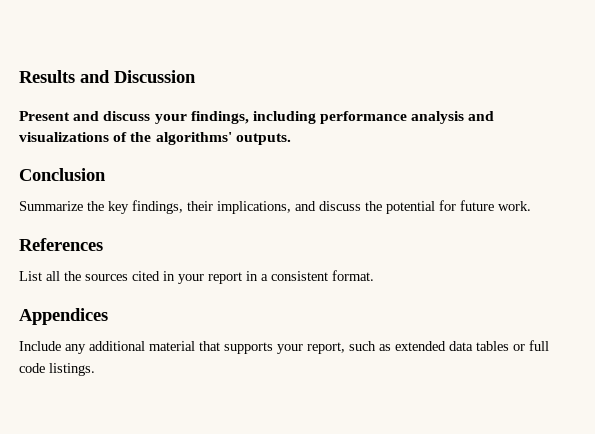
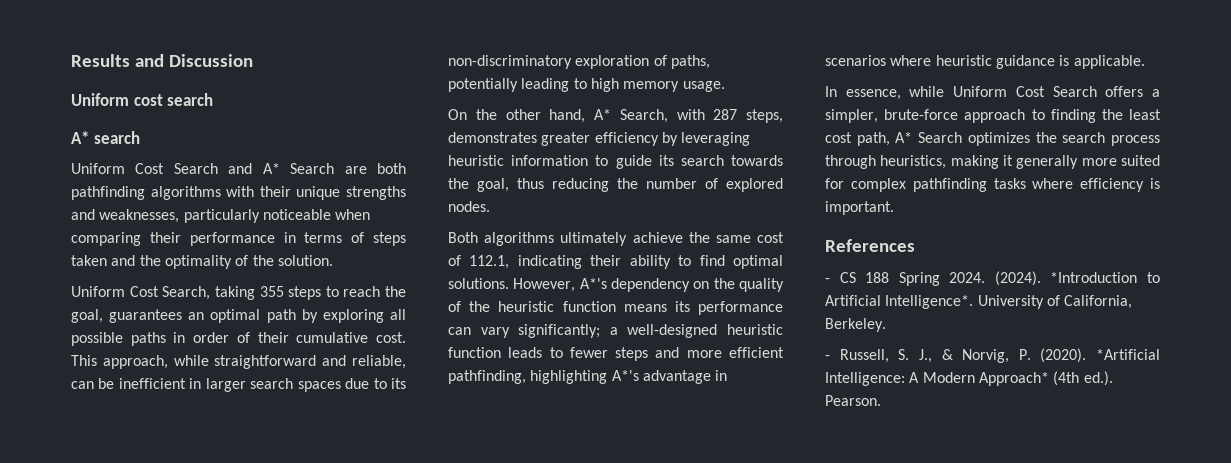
[19,111,495,124] [19,132,291,145] [19,168,106,181] [19,200,531,214] [19,238,103,251] [19,270,374,284] [19,308,108,325] [19,340,549,354] [19,363,95,376] Present and discuss your findings, including performance analysis and visualizations of the algorithms' outputs. // Conclusion // Summarize the key findings, their implications, and discuss the potential for future work. // References // List all the sources cited in your report in a consistent format. // Appendices // Include any additional material that supports your report, such as extended data tables or full code listings. -> [71,93,214,106] [71,131,140,144] [71,163,406,174] [71,186,406,200] [71,209,371,223] [71,232,406,246] [71,255,333,269] [71,286,406,300] [71,309,406,323] [71,332,407,346] [71,355,407,369] [71,378,407,392] [448,55,710,69] [448,78,725,92] [448,109,783,123] [448,132,751,146] [448,155,783,169] [448,178,783,192] [448,201,490,212] [448,232,785,246] [448,255,783,269] [448,278,784,292] [448,301,783,315] [448,324,783,338] [448,347,784,361] [448,370,728,384] [825,55,1145,69] [825,86,1160,100] [825,109,1161,123] [825,132,1160,146] [825,155,1160,169] [825,178,1160,192] [825,201,894,215] [825,239,915,252] [825,271,1160,286] [825,295,1133,309] [825,318,886,332] [825,348,1160,363] [825,371,1113,386] [825,395,881,406] Uniform cost search // A* search // Uniform Cost Search and A* Search are both pathfinding algorithms with their unique strengths and weaknesses, particularly noticeable when comparing their performance in terms of steps taken and the optimality of the solution. // Uniform Cost Search, taking 355 steps to reach the goal, guarantees an optimal path by exploring all possible paths in order of their cumulative cost. This approach, while straightforward and reliable, can be inefficient in larger search spaces due to its non-discriminatory exploration of paths, potentially leading to high memory usage. // On the other hand, A* Search, with 287 steps, demonstrates greater efficiency by leveraging heuristic information to guide its search towards the goal, thus reducing the number of explored nodes. // Both algorithms ultimately achieve the same cost of 112.1, indicating their ability to find optimal solutions. However, A*'s dependency on the quality of the heuristic function means its performance can vary significantly; a well-designed heuristic function leads to fewer steps and more efficient pathfinding, highlighting A*'s advantage in scenarios where heuristic guidance is applicable. // In essence, while Uniform Cost Search offers a simpler, brute-force approach to finding the least cost path, A* Search optimizes the search process through heuristics, making it generally more suited for complex pathfinding tasks where efficiency is important. // References // - CS 188 Spring 2024. (2024). *Introduction to Artificial Intelligence*. University of California, Berkeley. // - Russell, S. J., & Norvig, P. (2020). *Artificial Intelligence: A Modern Approach* (4th ed.). Pearson.

